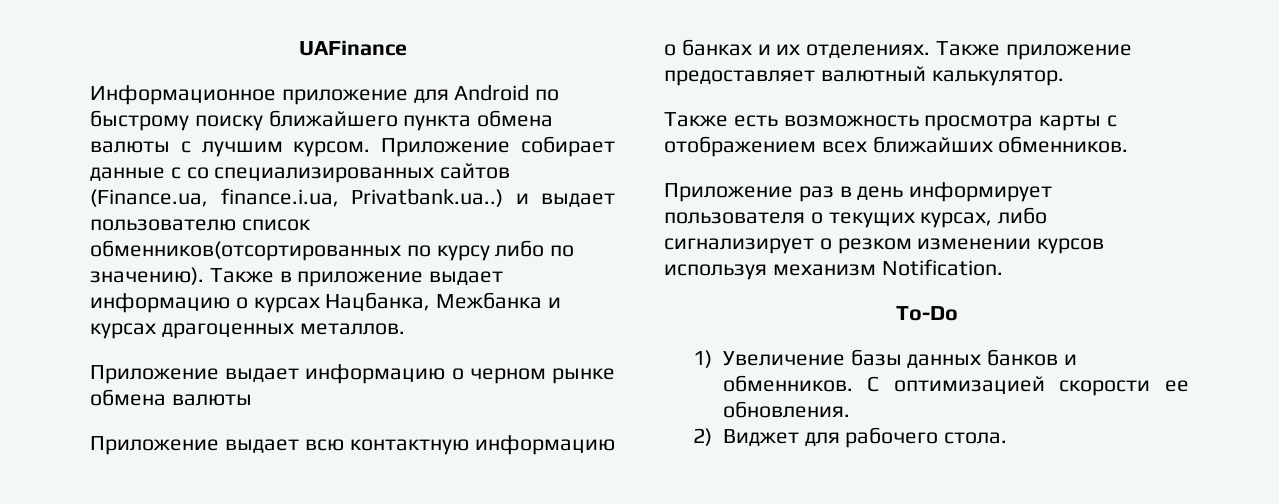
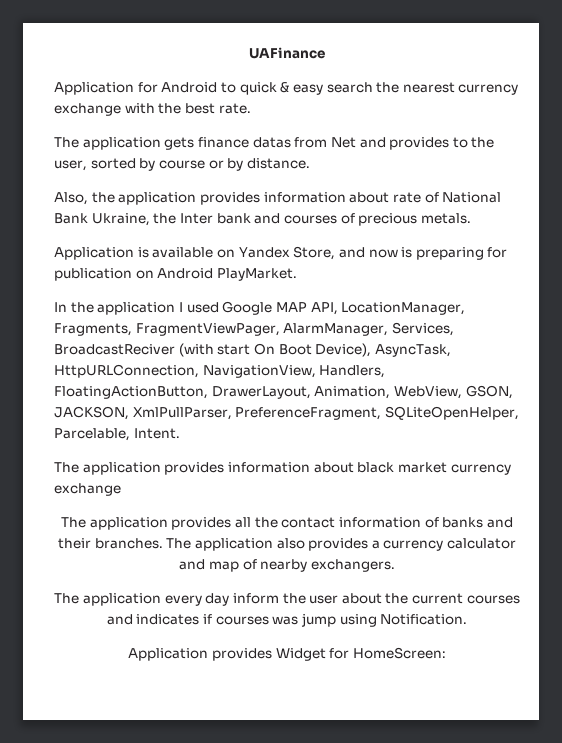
[90,84,560,105] [90,110,554,131] [90,136,615,157] [90,163,511,183] [90,188,615,207] [90,219,311,231] [90,240,575,261] [90,267,504,287] [90,292,562,313] [90,323,405,339] [90,364,615,384] [90,389,252,406] [90,435,615,455] [664,39,1132,60] [664,66,1064,86] [664,112,1118,131] [664,136,1129,157] [664,182,1053,202] [664,207,1048,228] [664,238,1105,254] [664,259,1003,280] [895,306,958,321] [693,349,1077,368] [722,375,1189,396] [722,401,850,418] [693,427,1008,448] Информационное приложение для Android по быстрому поиску ближайшего пункта обмена валюты с лучшим курсом. Приложение собирает данные с со специализированных сайтов (Finance.ua, finance.i.ua, Privatbank.ua..) и выдает пользователю список обменников(отсортированных по курсу либо по значению). Также в приложение выдает информацию о курсах Нацбанка, Межбанка и курсах драгоценных металлов. // Приложение выдает информацию о черном рынке обмена валюты // Приложение выдает всю контактную информацию о банках и их отделениях. Также приложение предоставляет валютный калькулятор. // Также есть возможность просмотра карты с отображением всех ближайших обменников. // Приложение раз в день информирует пользователя о текущих курсах, либо сигнализирует о резком изменении курсов используя механизм Notification. // To-Do // 1) Увеличение базы данных банков и обменников. С оптимизацией скорости ее обновления. // 2) Виджет для рабочего стола. -> [54,82,519,95] [54,103,251,116] [54,137,495,150] [54,158,310,171] [54,192,502,205] [54,213,471,226] [54,246,508,260] [54,268,297,281] [54,301,466,315] [54,322,454,336] [54,343,451,357] [54,364,386,378] [54,385,513,399] [54,406,519,420] [54,428,180,441] [54,462,511,475] [54,483,121,496] [61,517,513,530] [57,538,517,551] [179,559,395,572] [54,593,520,606] [106,613,468,627] [128,647,446,661] Application for Android to quick & easy search the nearest currency exchange with the best rate. // The application gets finance datas from Net and provides to the user, sorted by course or by distance. // Also, the application provides information about rate of National Bank Ukraine, the Inter bank and courses of precious metals. // Application is available on Yandex Store, and now is preparing for publication on Android PlayMarket. // In the application I used Google MAP API, LocationManager, Fragments, FragmentViewPager, AlarmManager, Services, BroadcastReciver (with start On Boot Device), AsyncTask, HttpURLConnection, NavigationView, Handlers, FloatingActionButton, DrawerLayout, Animation, WebView, GSON, JACKSON, XmlPullParser, PreferenceFragment, SQLiteOpenHelper, Parcelable, Intent. // The application provides information about black market currency exchange // The application provides all the contact information of banks and their branches. The application also provides a currency calculator and map of nearby exchangers. // The application every day inform the user about the current courses and indicates if courses was jump using Notification. // Application provides Widget for HomeScreen:

